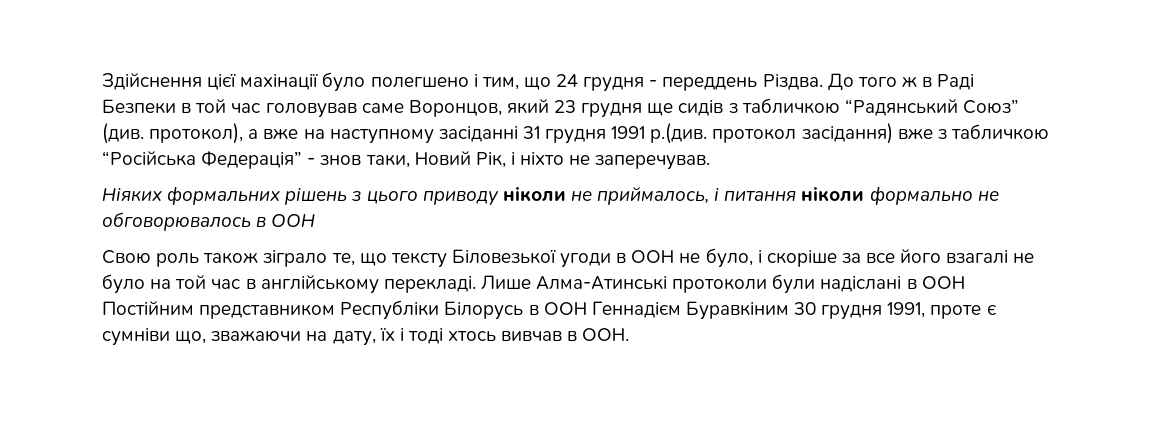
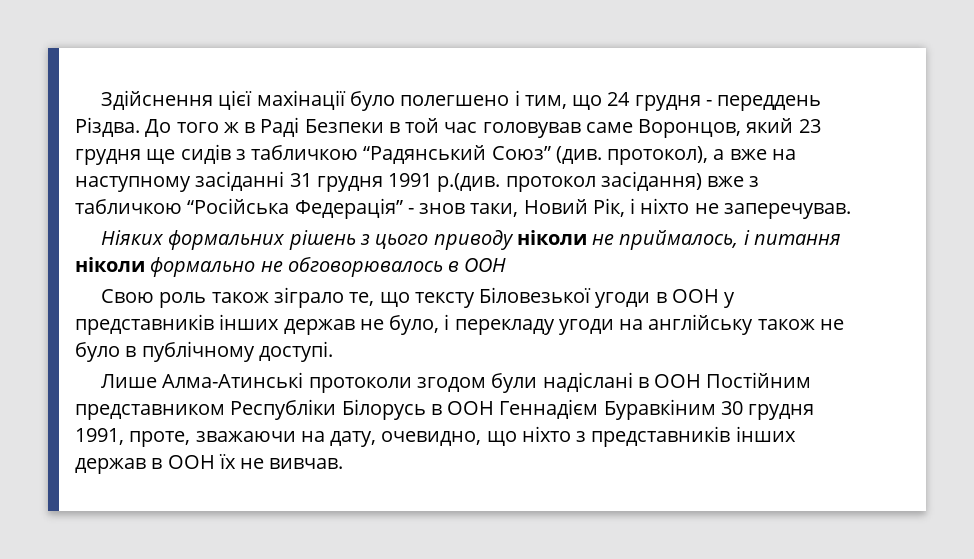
[679,248,1035,268] [102,274,476,294] не було, і скоріше за все його взагалі не було на той час в англійському перекладі. -> [724,292,736,308] [75,314,844,335] [75,341,333,362] у представників інших держав не було, і перекладу угоди на англійську також не було в публічному доступі. //
(768, 285) none -> [416,377,486,392] згодом
[930,305,997,319] [102,328,630,346] проте є сумніви що, зважаючи на дату, їх і тоді хтось вивчав в ООН. -> [129,426,796,447] [75,454,344,474] проте, зважаючи на дату, очевидно, що ніхто з представників інших держав в ООН їх не вивчав.

